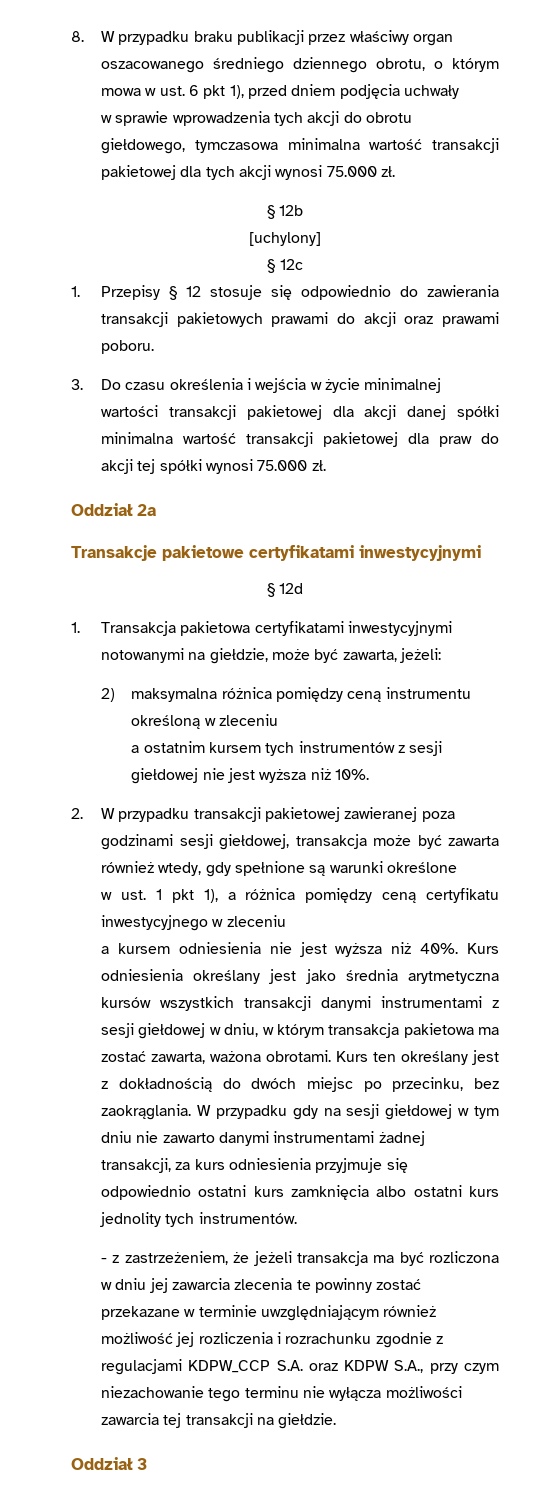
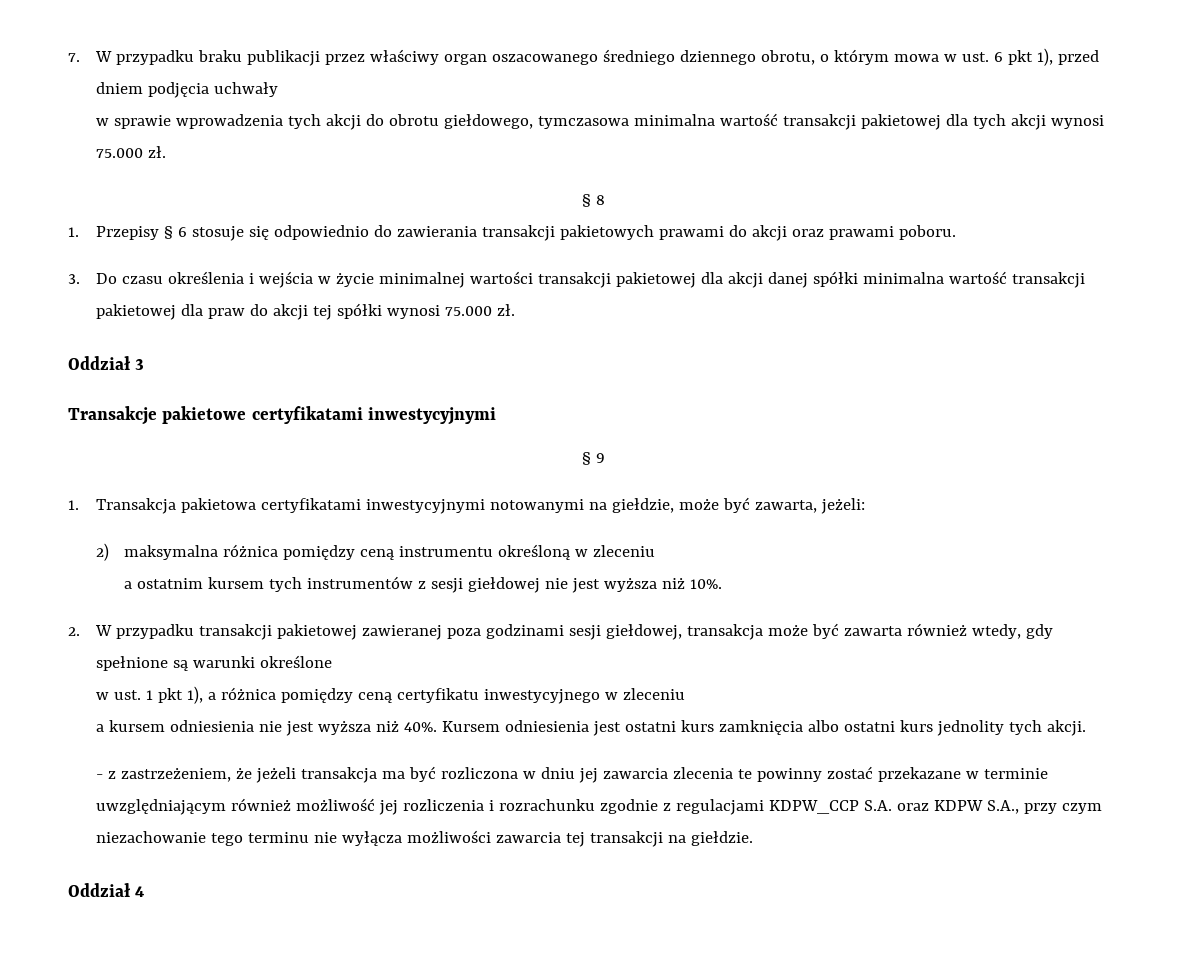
[71,31,84,42] 8. -> [68,53,80,62] 7.
[279,205,304,216] [249,232,321,246] [267,259,303,273] 12b // [uchylony] // § 12c -> [595,195,605,205] 8
[186,286,202,297] 12 -> [177,227,187,237] 6
[137,504,156,516] 2a -> [135,359,145,370] 3
[279,583,304,594] 12d -> [595,453,605,463] 9
[467,943,499,954] [101,969,500,984] [101,996,500,1011] [101,1023,499,1039] [101,1050,499,1065] [101,1077,499,1092] [101,1104,499,1120] [101,1131,425,1146] [101,1158,408,1173] [101,1185,192,1200] Kurs odniesienia określany jest jako średnia arytmetyczna kursów wszystkich transakcji danymi instrumentami z sesji giełdowej w dniu, w którym transakcja pakietowa ma zostać zawarta, ważona obrotami. Kurs ten określany jest z dokładnością do dwóch miejsc po przecinku, bez zaokrąglania. W przypadku gdy na sesji giełdowej w tym dniu nie zawarto danymi instrumentami żadnej transakcji, za kurs odniesienia przyjmuje się odpowiednio -> [441,720,621,736] Kursem odniesienia jest
[198,1212,297,1224] instrumentów. -> [1046,720,1086,736] akcji.
[137,1458,147,1470] 3 -> [135,886,145,897] 4

